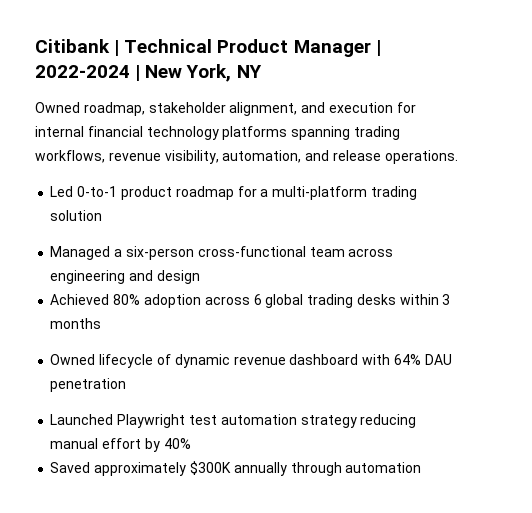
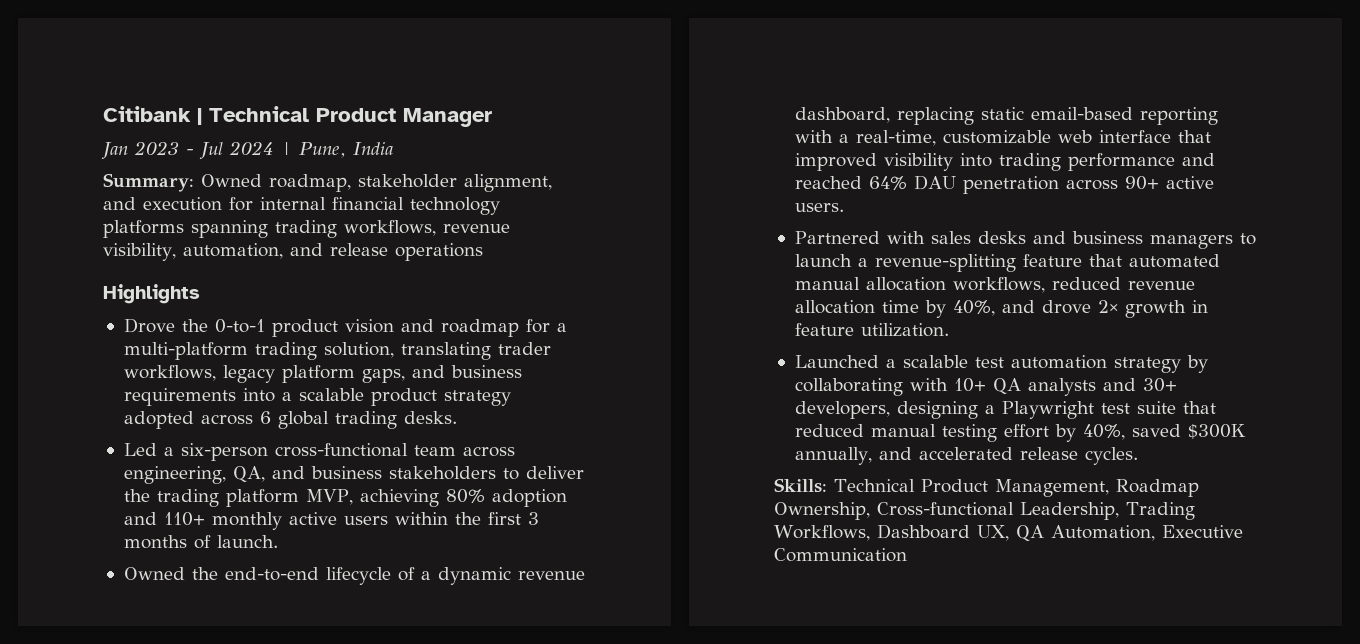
[375,40,381,56] [35,64,262,82] | 2022-2024 | New York, NY // -> [101,141,393,159] [103,173,194,192] // Jan 2023 - Jul 2024 | Pune, India // Summary:
[384,150,458,164] [50,186,172,200] operations. // Led 0-to-1 product -> [394,243,483,261] [103,284,200,304] [123,318,434,337] operations // Highlights // Drove the 0-to-1 product vision and
[50,210,103,221] [50,246,111,260] solution // Managed -> [323,342,551,360] [123,365,522,383] [123,388,511,406] [123,411,457,429] [123,443,157,456] solution, translating trader workflows, legacy platform gaps, and business requirements into a scalable product strategy adopted across 6 global trading desks. // Led
[50,270,200,284] [50,294,439,308] engineering and design // Achieved 80% adoption across 6 global trading desks within -> [123,466,584,484] [123,489,567,507] [123,512,521,530] engineering, QA, and business stakeholders to deliver the trading platform MVP, achieving 80% adoption and 110+ monthly active users within the first
[50,354,96,365] // Owned -> [193,535,278,549] [123,567,319,581] of launch. // Owned the end-to-end
(171, 359) none -> [420,571,431,580] a
[289,354,452,365] [50,378,127,392] dashboard with 64% DAU penetration -> [794,107,1218,125] [794,130,1211,146] [794,153,1215,171] [794,175,1214,194] [794,203,844,212] [794,231,1256,249] [794,254,1220,272] [794,277,1195,293] [794,300,1208,318] [794,323,949,337] dashboard, replacing static email-based reporting with a real-time, customizable web interface that improved visibility into trading performance and reached 64% DAU penetration across 90+ active users. // Partnered with sales desks and business managers to launch a revenue-splitting feature that automated manual allocation workflows, reduced revenue allocation time by 40%, and drove 2× growth in feature utilization.
[117,414,186,428] Playwright -> [885,355,968,368] a scalable
[360,414,417,428] [50,438,191,452] [50,461,422,476] reducing manual effort by 40% // Saved approximately $300K annually through automation -> [1186,355,1208,373] [794,378,1177,396] [794,401,1216,419] [794,424,1246,442] [794,447,1138,465] [774,478,1199,497] [774,502,1195,520] [774,524,1243,542] [774,548,907,562] by collaborating with 10+ QA analysts and 30+ developers, designing a Playwright test suite that reduced manual testing effort by 40%, saved $300K annually, and accelerated release cycles. // Skills: Technical Product Management, Roadmap Ownership, Cross-functional Leadership, Trading Workflows, Dashboard UX, QA Automation, Executive Communication

